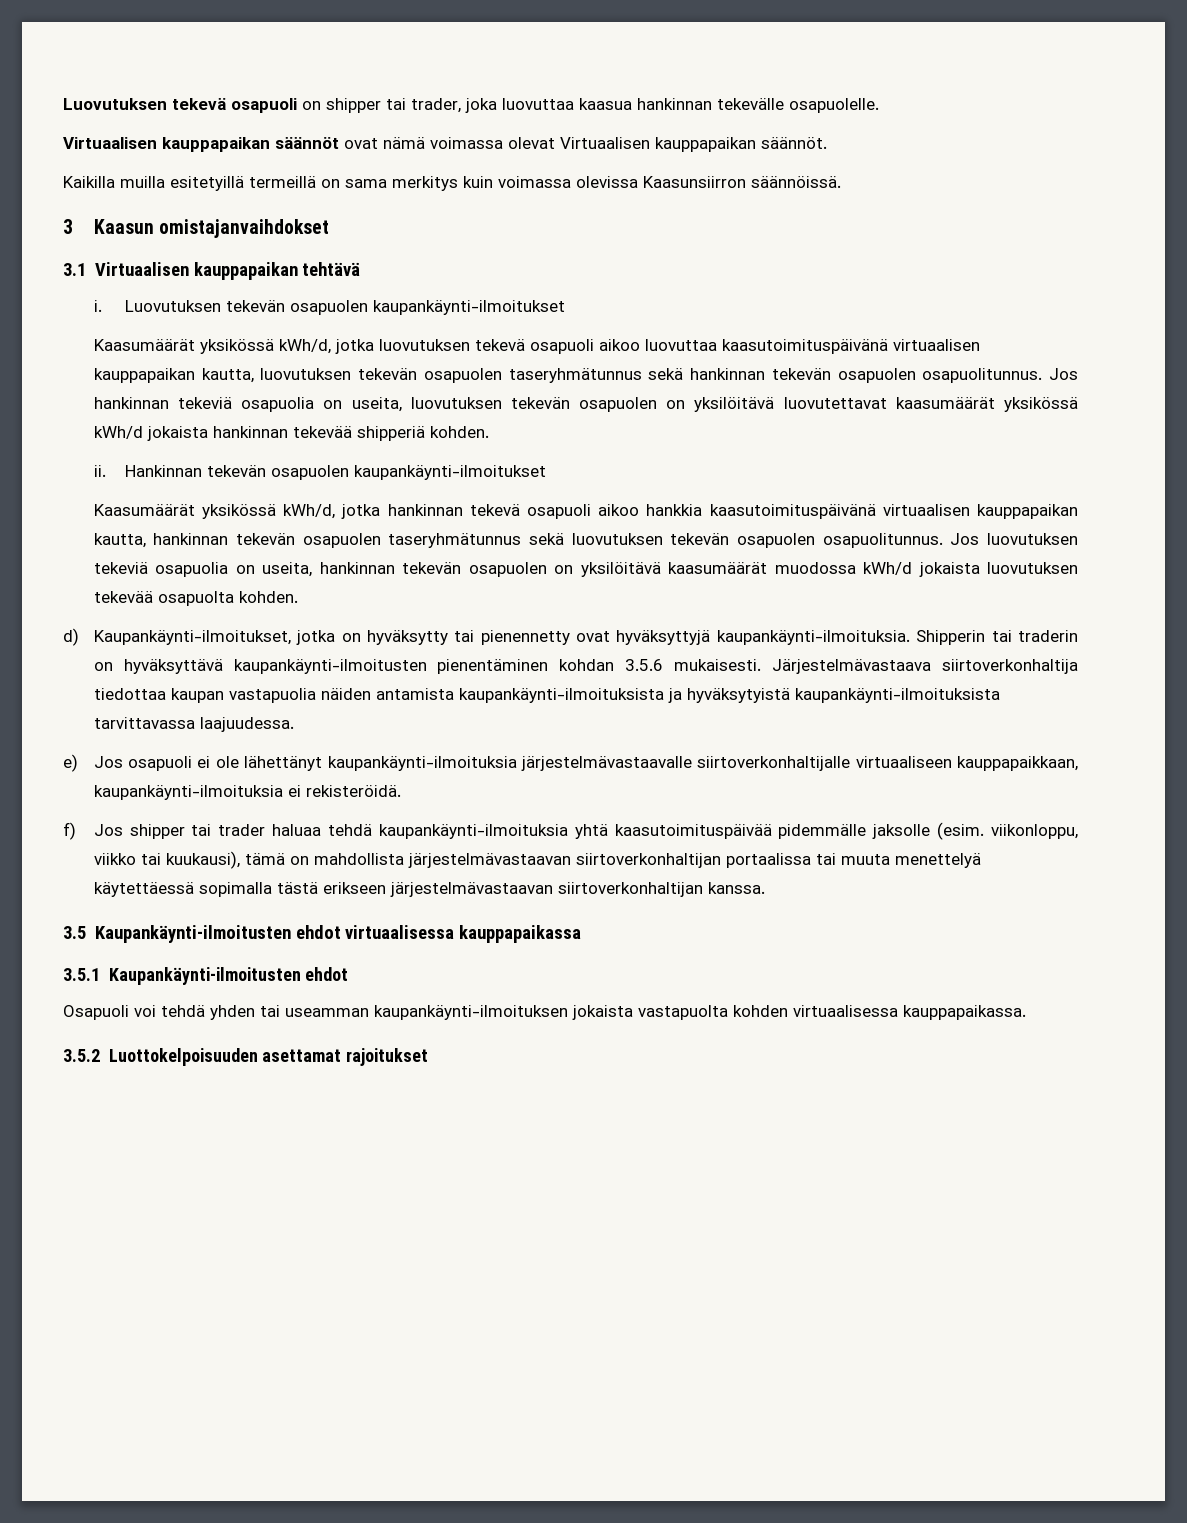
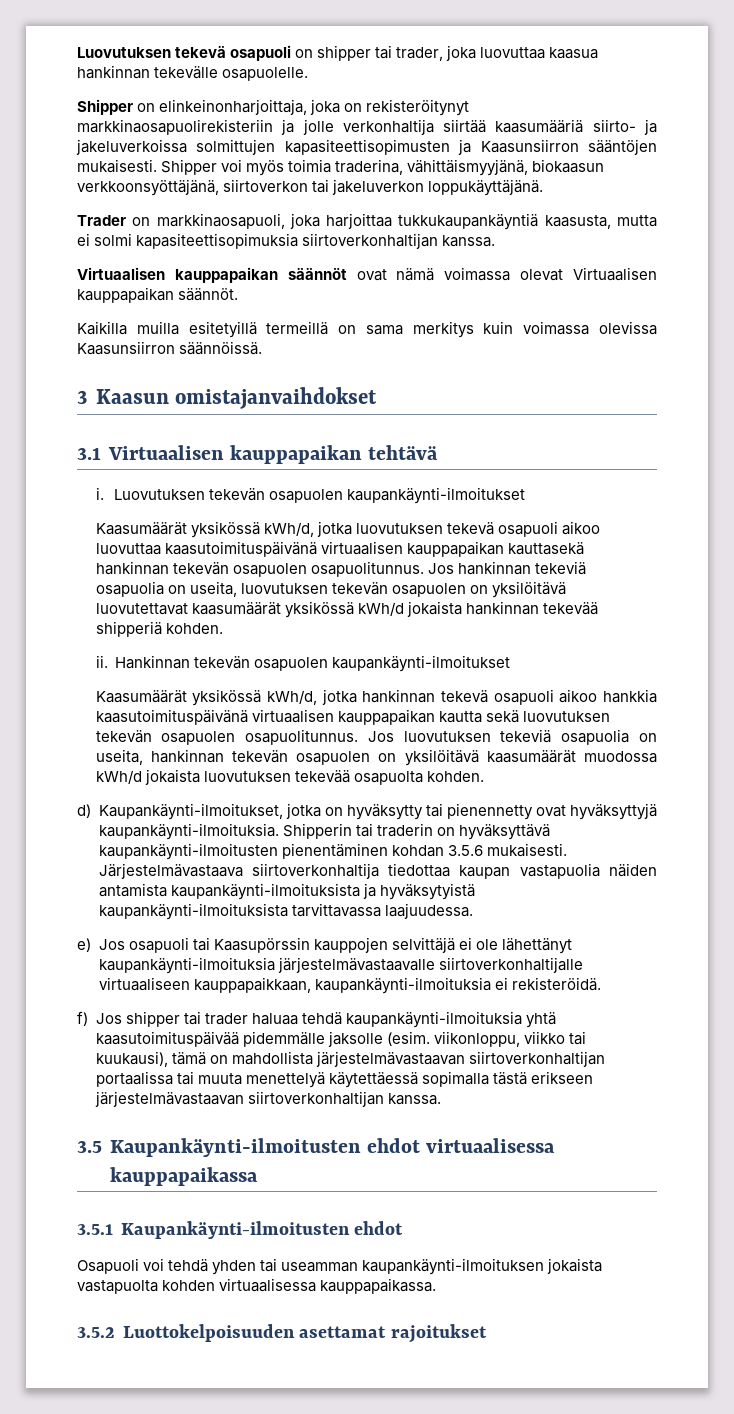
(879, 105) none -> [77,99,470,116] [77,119,657,135] [76,139,657,155] [77,159,605,176] [77,179,544,196] [77,213,657,230] [77,233,496,249] // Shipper on elinkeinonharjoittaja, joka on rekisteröitynyt markkinaosapuolirekisteriin ja jolle verkonhaltija siirtää kaasumääriä siirto- ja jakeluverkoissa solmittujen kapasiteettisopimusten ja Kaasunsiirron sääntöjen mukaisesti. Shipper voi myös toimia traderina, vähittäismyyjänä, biokaasun verkkoonsyöttäjänä, siirtoverkon tai jakeluverkon loppukäyttäjänä. // Trader on markkinaosapuoli, joka harjoittaa tukkukaupankäyntiä kaasusta, mutta ei solmi kapasiteettisopimuksia siirtoverkonhaltijan kanssa.
[201,368,684,383] kautta, luovutuksen tekevän osapuolen taseryhmätunnus sekä -> [507,542,584,555] kauttasekä
[93,533,522,548] kautta, hankinnan tekevän osapuolen taseryhmätunnus -> [438,711,482,723] kautta
(193, 763) none -> [192,937,455,953] tai Kaasupörssin kauppojen selvittäjä

